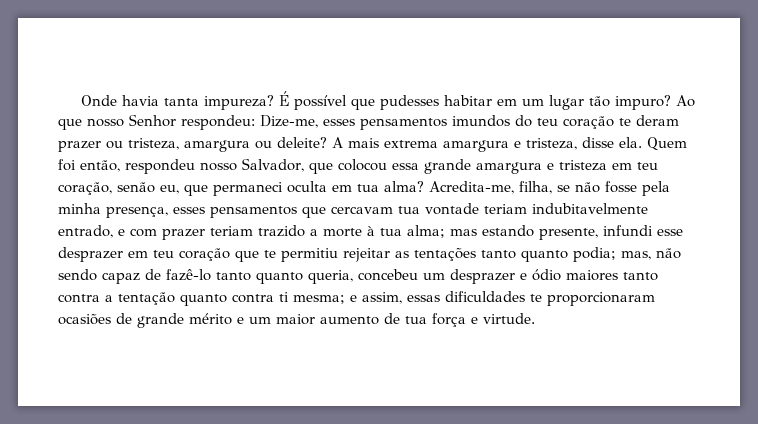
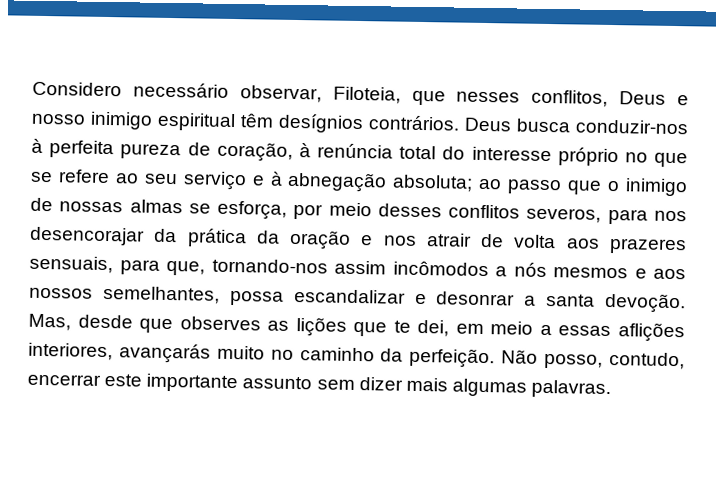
[81,91,696,110] [58,114,679,130] [58,137,687,152] [58,158,658,174] [58,181,670,196] [58,203,648,218] [58,225,683,240] [58,247,681,262] [58,269,658,284] [58,291,655,306] [58,313,535,328] Onde havia tanta impureza? É possível que pudesses habitar em um lugar tão impuro? Ao que nosso Senhor respondeu: Dize-me, esses pensamentos imundos do teu coração te deram prazer ou tristeza, amargura ou deleite? A mais extrema amargura e tristeza, disse ela. Quem foi então, respondeu nosso Salvador, que colocou essa grande amargura e tristeza em teu coração, senão eu, que permaneci oculta em tua alma? Acredita-me, filha, se não fosse pela minha presença, esses pensamentos que cercavam tua vontade teriam indubitavelmente entrado, e com prazer teriam trazido a morte à tua alma; mas estando presente, infundi esse desprazer em teu coração que te permitiu rejeitar as tentações tanto quanto podia; mas, não sendo capaz de fazê-lo tanto quanto queria, concebeu um desprazer e ódio maiores tanto contra a tentação quanto contra ti mesma; e assim, essas dificuldades te proporcionaram ocasiões de grande mérito e um maior aumento de tua força e virtude. -> [32,81,689,107] [31,111,689,135] [31,138,688,168] [30,169,688,197] [30,197,687,225] [29,226,687,255] [29,255,686,280] [29,285,686,314] [28,313,686,343] [28,342,686,370] [27,373,612,399] Considero necessário observar, Filoteia, que nesses conflitos, Deus e nosso inimigo espiritual têm desígnios contrários. Deus busca conduzir-nos à perfeita pureza de coração, à renúncia total do interesse próprio no que se refere ao seu serviço e à abnegação absoluta; ao passo que o inimigo de nossas almas se esforça, por meio desses conflitos severos, para nos desencorajar da prática da oração e nos atrair de volta aos prazeres sensuais, para que, tornando-nos assim incômodos a nós mesmos e aos nossos semelhantes, possa escandalizar e desonrar a santa devoção. Mas, desde que observes as lições que te dei, em meio a essas aflições interiores, avançarás muito no caminho da perfeição. Não posso, contudo, encerrar este importante assunto sem dizer mais algumas palavras.

